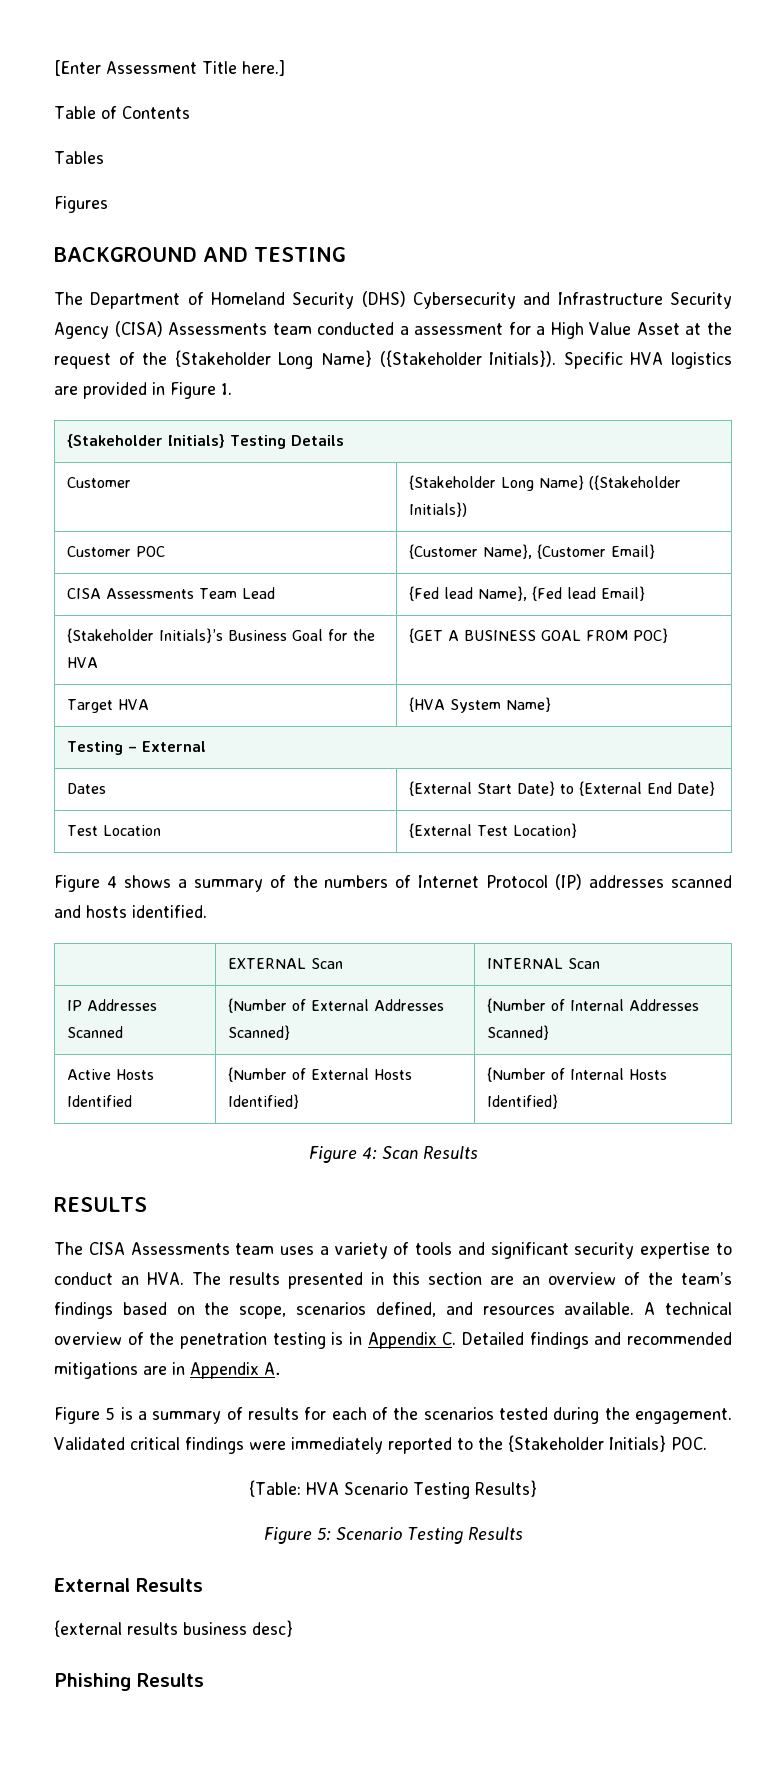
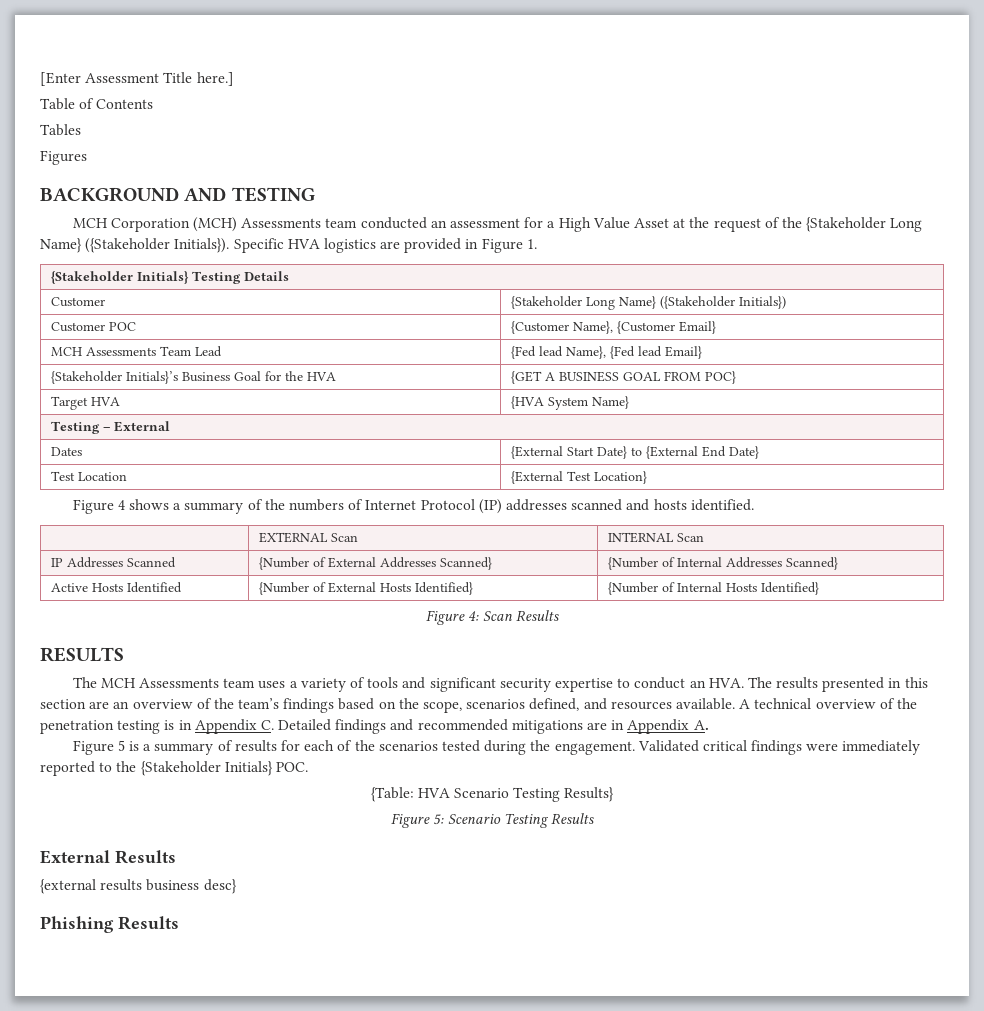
[54,291,732,309] [54,321,163,339] The Department of Homeland Security (DHS) Cybersecurity and Infrastructure Security Agency (CISA) -> [72,217,238,232] MCH Corporation (MCH)
[399,326,409,335] a -> [430,220,447,228] an
[66,588,101,599] CISA -> [51,347,83,356] MCH
[88,1242,125,1255] CISA -> [100,678,136,688] MCH

